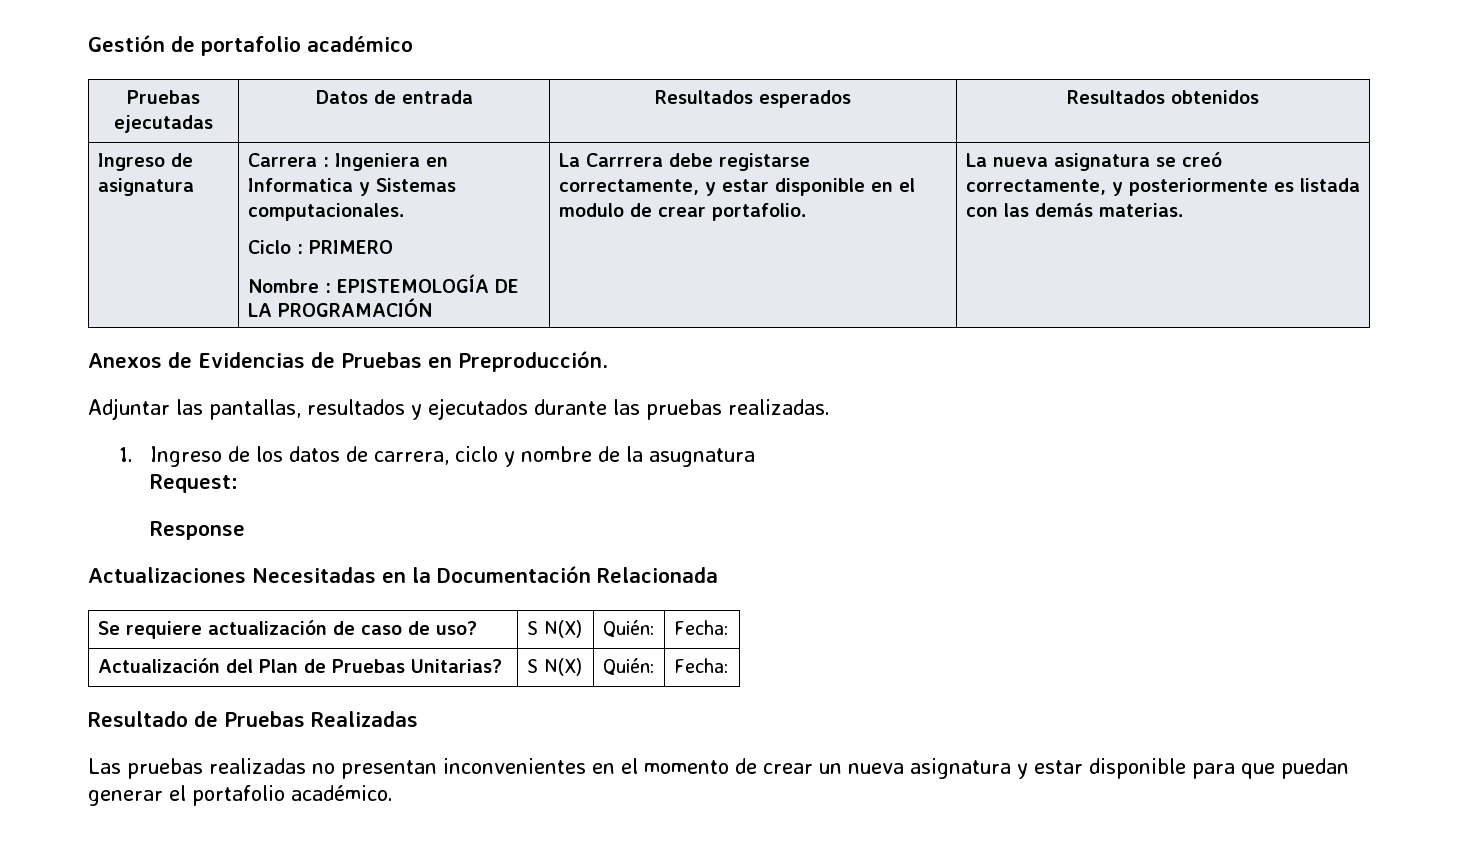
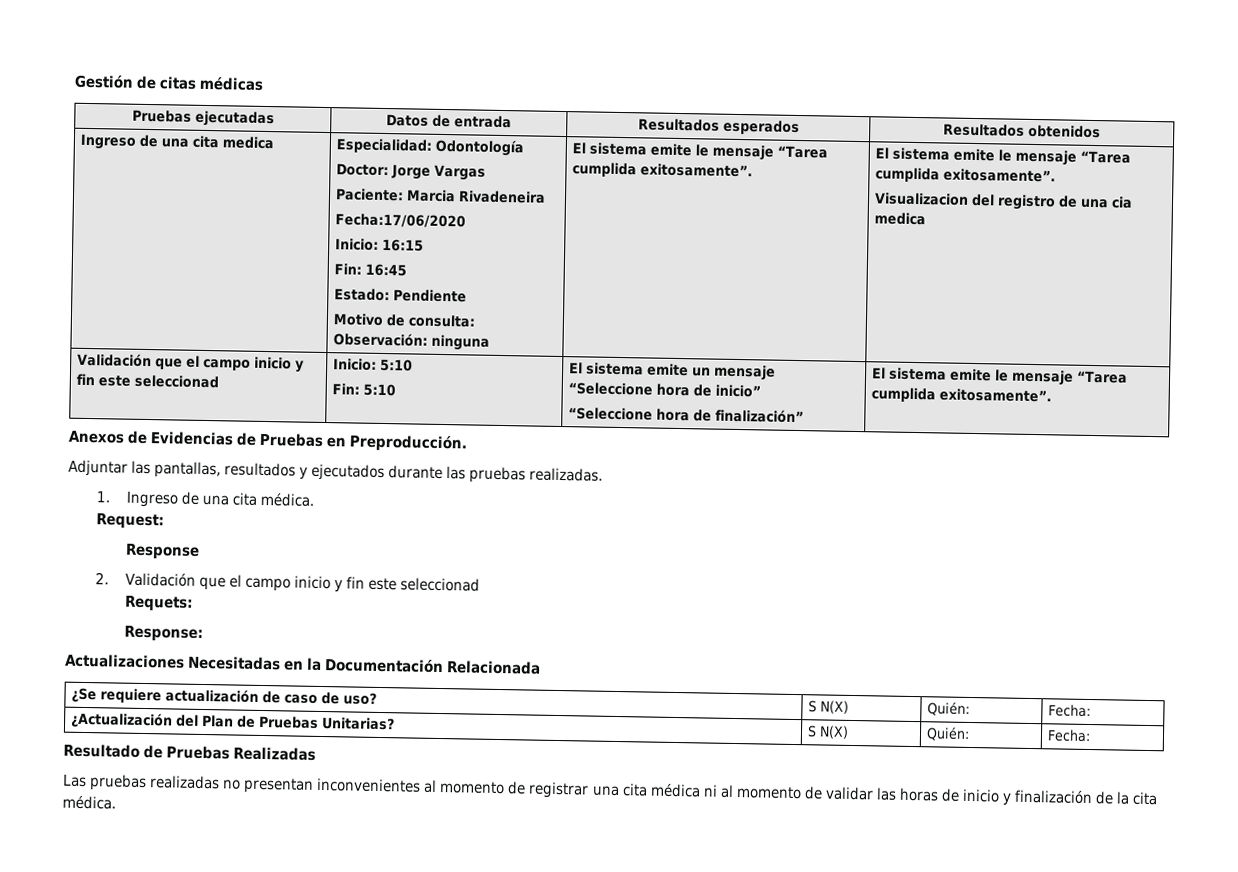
[201,36,413,56] portafolio académico -> [159,76,265,91] citas médicas
[97,178,194,196] [247,153,448,171] [247,178,456,196] [247,203,405,221] [247,240,393,254] [247,274,519,293] [247,298,432,317] [558,153,810,171] [558,178,915,196] [558,203,807,221] [965,152,1222,171] [965,178,1360,196] [965,202,1184,217] asignatura | Carrera : Ingeniera en Informatica y Sistemas computacionales. // Ciclo : PRIMERO // Nombre : EPISTEMOLOGÍA DE LA PROGRAMACIÓN | La Carrrera debe registarse correctamente, y estar disponible en el modulo de crear portafolio. | La nueva asignatura se creó correctamente, y posteriormente es listada con las demás materias. -> [160,135,275,150] [335,138,524,157] [335,163,486,181] [334,188,546,204] [334,213,466,229] [334,238,424,252] [333,263,407,277] [333,288,467,303] [332,313,476,328] [332,332,490,351] [571,142,828,161] [571,162,753,178] [874,147,1131,166] [874,167,1056,183] [873,192,1133,211] [873,212,926,226] [76,352,304,373] [75,373,219,389] [332,358,413,372] [331,383,396,397] [568,362,776,381] [567,382,761,398] [567,407,804,424] [871,367,1128,386] [870,387,1052,403] una cita medica | Especialidad: Odontología // Doctor: Jorge Vargas // Paciente: Marcia Rivadeneira // Fecha:17/06/2020 // Inicio: 16:15 // Fin: 16:45 // Estado: Pendiente // Motivo de consulta: Observación: ninguna | El sistema emite le mensaje “Tarea cumplida exitosamente”. | El sistema emite le mensaje “Tarea cumplida exitosamente”. // Visualizacion del registro de una cia medica // Validación que el campo inicio y fin este seleccionad | Inicio: 5:10 // Fin: 5:10 | El sistema emite un mensaje “Seleccione hora de inicio” // “Seleccione hora de finalización” | El sistema emite le mensaje “Tarea cumplida exitosamente”.
[256,446,756,467] [150,474,239,493] [150,521,246,540] los datos de carrera, ciclo y nombre de la asugnatura // Request: // Response -> [201,492,314,507] [96,513,165,530] [124,543,200,560] [95,572,481,593] [123,595,193,612] [123,625,203,642] una cita médica. // Request: // Response // 2. Validación que el campo inicio y fin este seleccionad // Requets: // Response:
[97,621,120,635] Se -> [70,687,97,703] ¿Se
[97,658,220,673] Actualización -> [69,711,173,729] ¿Actualización
[592,758,1349,779] [88,785,393,806] en el momento de crear un nueva asignatura y estar disponible para que puedan generar el portafolio académico. -> [423,779,1159,806] [62,795,116,810] al momento de registrar una cita médica ni al momento de validar las horas de inicio y finalización de la cita médica.

